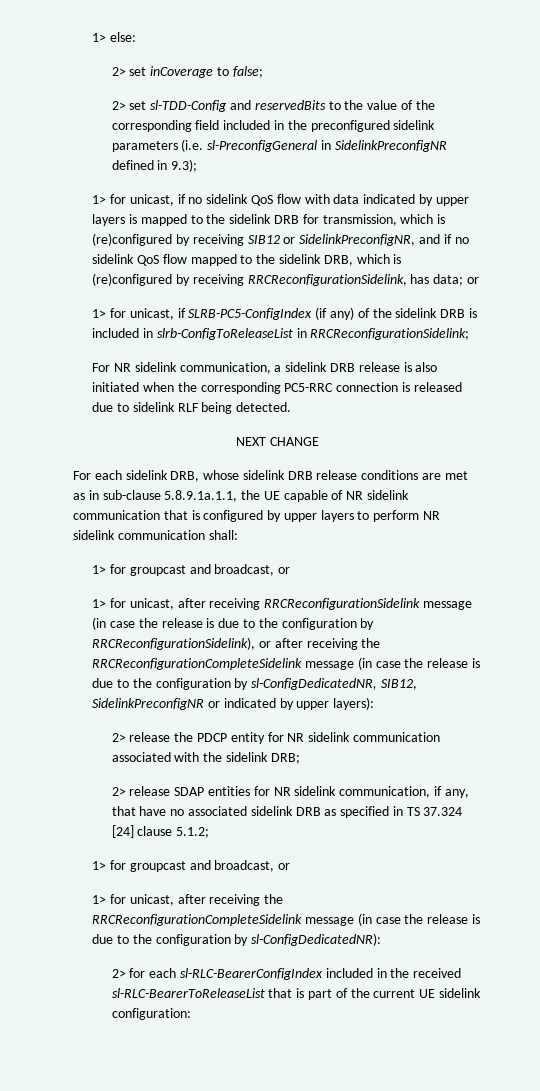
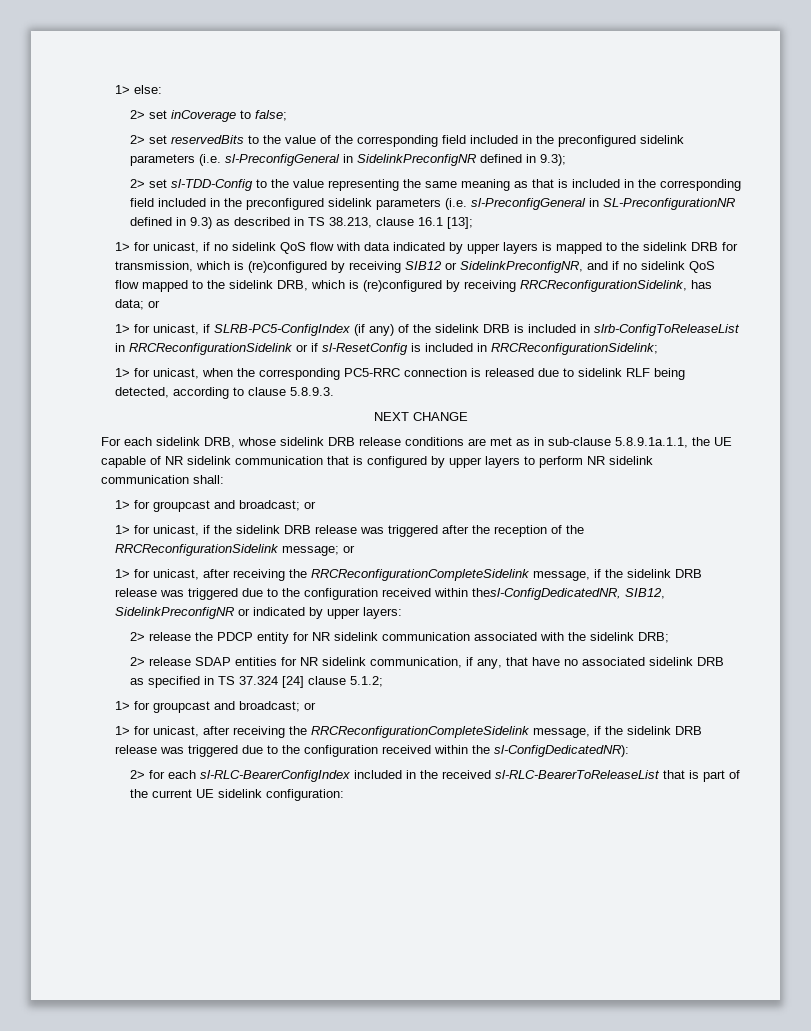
[150,100,251,112] sl-TDD-Config and -> (167, 139) none
(198, 165) none -> [129,179,741,191] [129,198,735,210] [129,217,473,229] // 2> set sl-TDD-Config to the value representing the same meaning as that is included in the corresponding field included in the preconfigured sidelink parameters (i.e. sl-PreconfigGeneral in SL-PreconfigurationNR defined in 9.3) as described in TS 38.213, clause 16.1 [13];
[310,328,470,340] [92,362,438,374] [92,382,140,392] RRCReconfigurationSidelink; // For NR sidelink communication, a sidelink DRB release is also initiated -> [129,343,659,355] [115,368,200,379] RRCReconfigurationSidelink or if sl-ResetConfig is included in RRCReconfigurationSidelink; // 1> for unicast,
[236,402,292,412] detected. -> [115,387,335,399] detected, according to clause 5.8.9.3.
[214,564,291,576] [92,598,472,610] [92,617,375,630] [92,637,381,650] [92,657,480,670] [92,678,378,690] broadcast, or // 1> for unicast, after receiving RRCReconfigurationSidelink message (in case the release is due to the configuration by RRCReconfigurationSidelink), or after receiving the RRCReconfigurationCompleteSidelink message (in case the release is due to the configuration by sl-ConfigDedicatedNR, -> [239,500,317,511] [115,525,585,537] [115,544,356,556] [115,569,703,581] [115,588,622,600] broadcast; or // 1> for unicast, if the sidelink DRB release was triggered after the reception of the RRCReconfigurationSidelink message; or // 1> for unicast, after receiving the RRCReconfigurationCompleteSidelink message, if the sidelink DRB release was triggered due to the configuration received within thesl-ConfigDedicatedNR,
[333,697,375,710] layers): -> [363,607,403,619] layers:
[214,860,291,872] [92,894,284,906] [92,913,480,926] [92,934,249,946] broadcast, or // 1> for unicast, after receiving the RRCReconfigurationCompleteSidelink message (in case the release is due to the configuration by -> [239,701,317,712] [115,726,703,738] [115,745,491,757] broadcast; or // 1> for unicast, after receiving the RRCReconfigurationCompleteSidelink message, if the sidelink DRB release was triggered due to the configuration received within the

